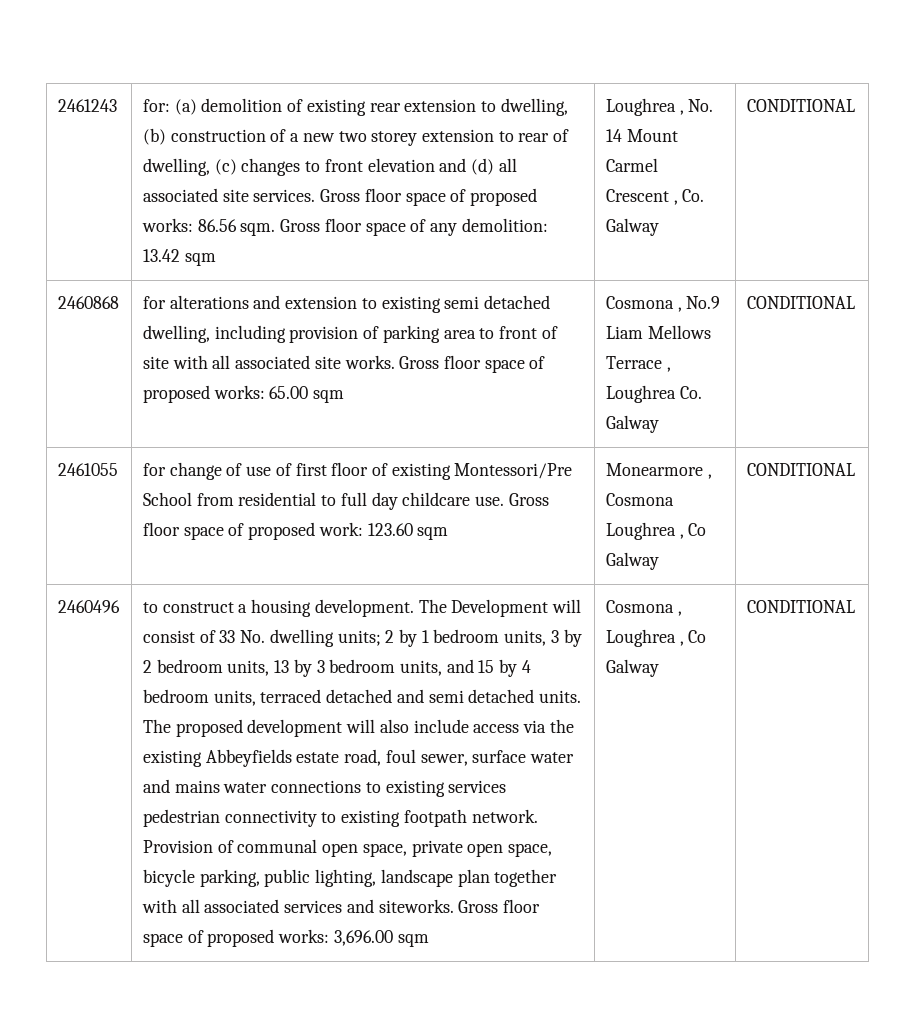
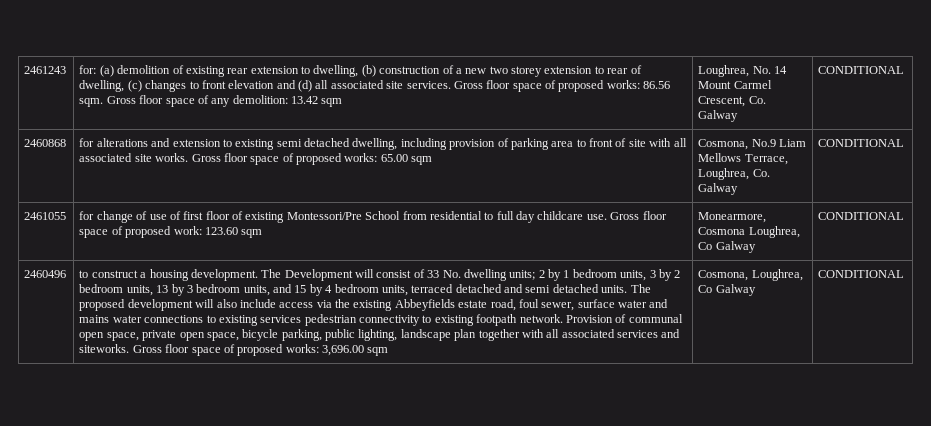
[605,98,684,116] Loughrea , -> [698,65,750,77] Loughrea,
[605,189,678,205] Crescent , -> [698,96,746,107] Crescent,
[605,296,682,312] Cosmona , -> [698,139,749,150] Cosmona,
[605,356,671,372] [605,385,676,403] Terrace , Loughrea -> [744,154,788,165] [698,168,750,180] Terrace, Loughrea,
[605,463,712,479] [605,493,674,506] [605,522,684,540] Monearmore , Cosmona Loughrea , -> [698,212,767,223] [698,226,800,238] Monearmore, Cosmona Loughrea,
[605,600,682,616] [605,629,684,647] Cosmona , Loughrea , -> [698,269,803,281] Cosmona, Loughrea,

